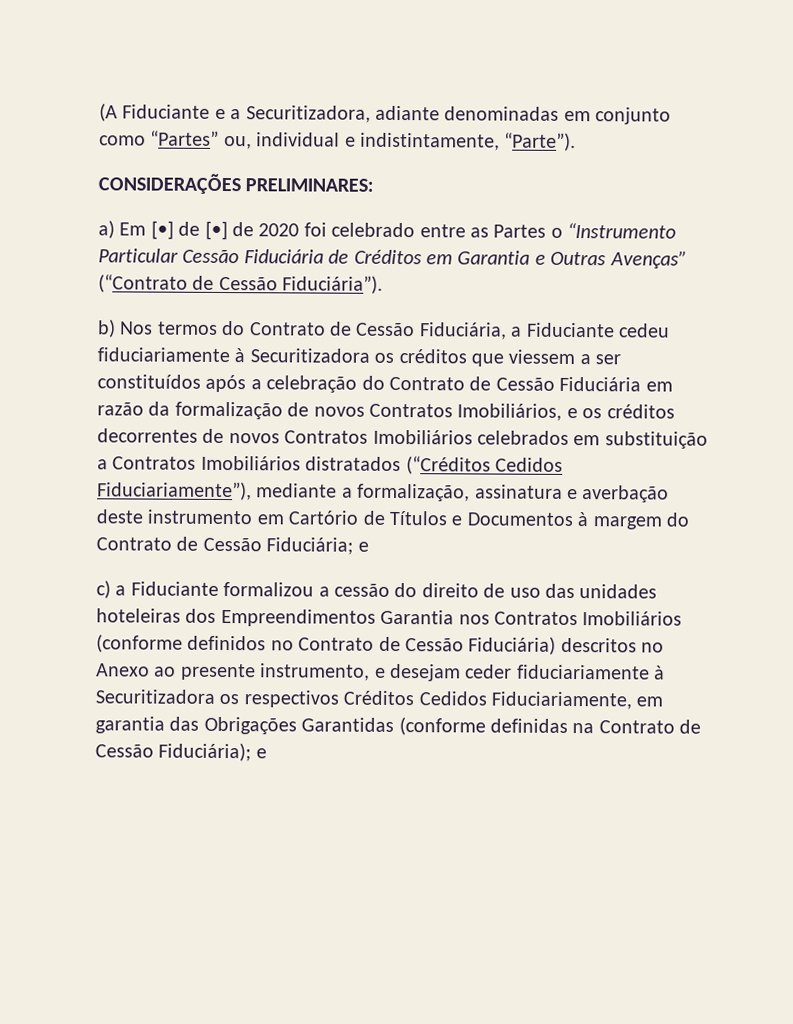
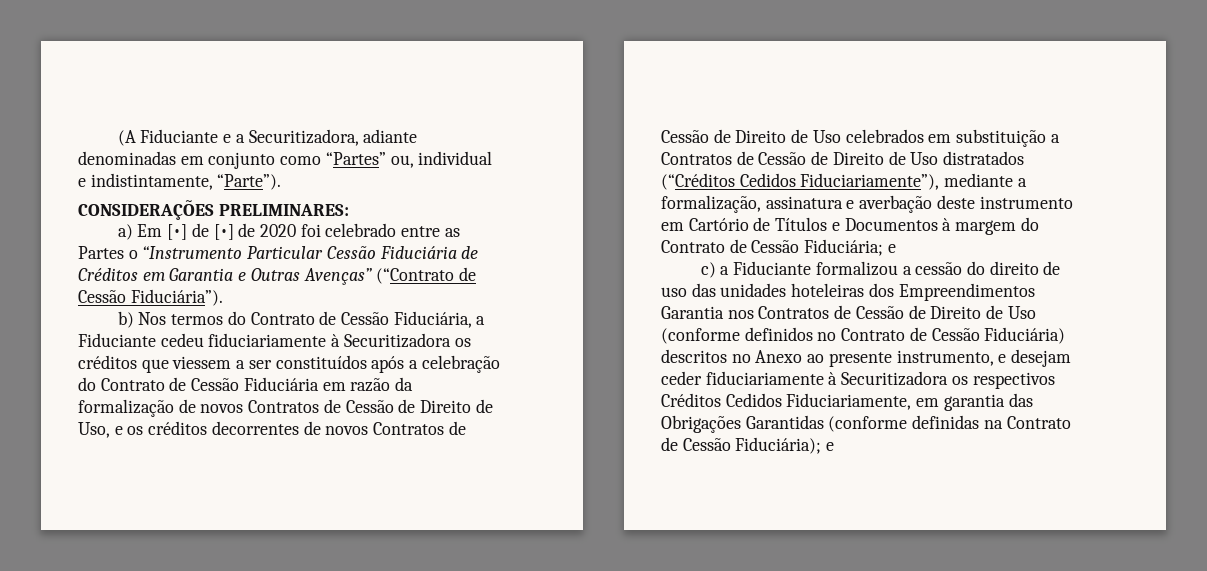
[457,403,563,421] Imobiliários, -> [323,399,493,413] [78,422,110,438] de Cessão de Direito de Uso,
[372,429,473,445] Imobiliários -> [448,421,466,435] [661,129,841,143] de Cessão de Direito de Uso
[200,455,301,471] Imobiliários -> [736,151,939,165] de Cessão de Direito de Uso
[582,611,683,626] Imobiliários -> [834,305,1036,319] de Cessão de Direito de Uso

